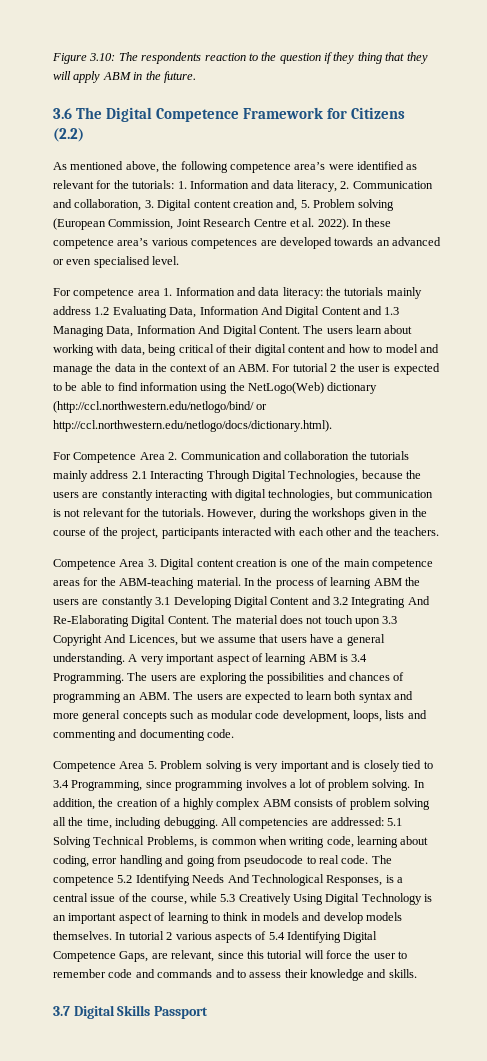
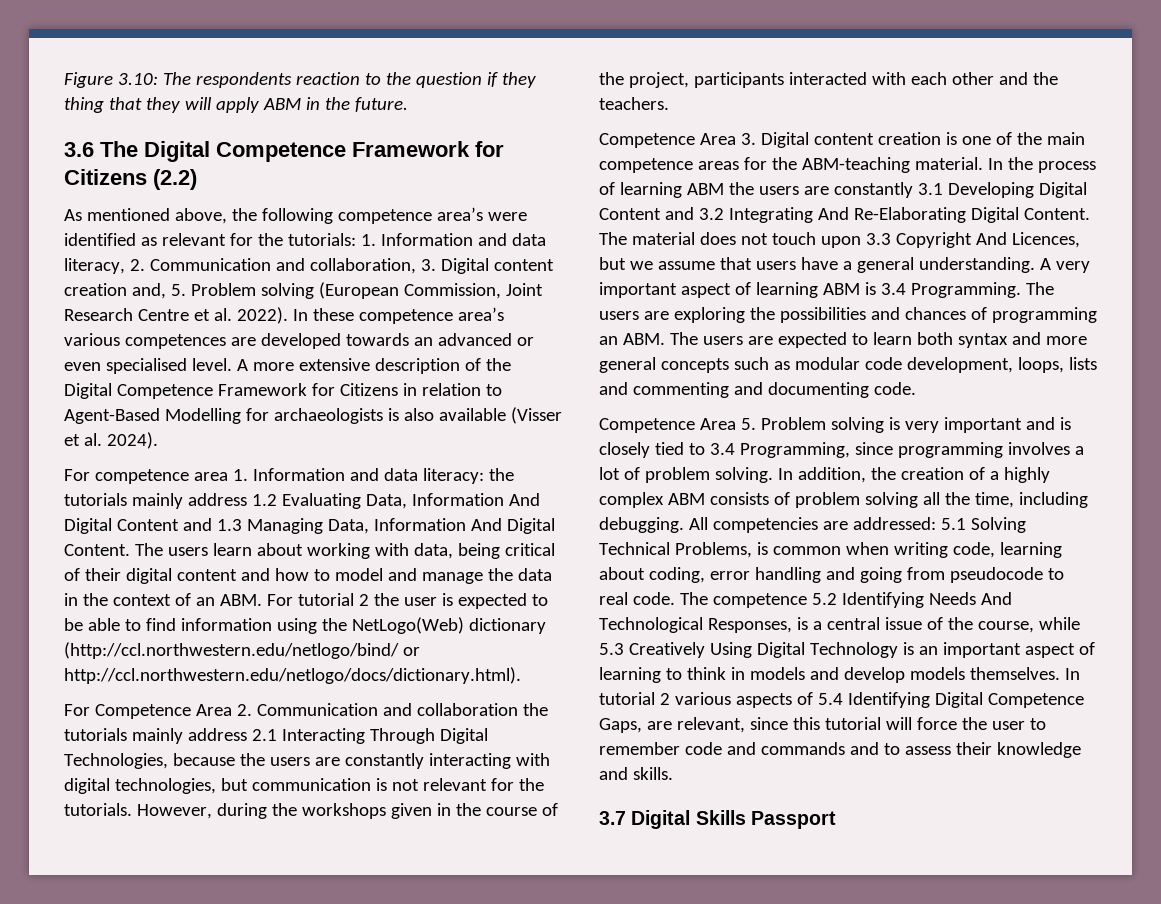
(180, 260) none -> [236,358,511,374] [64,383,502,399] [64,407,562,424] [64,432,158,449] A more extensive description of the Digital Competence Framework for Citizens in relation to Agent-Based Modelling for archaeologists is also available (Visser et al. 2024).

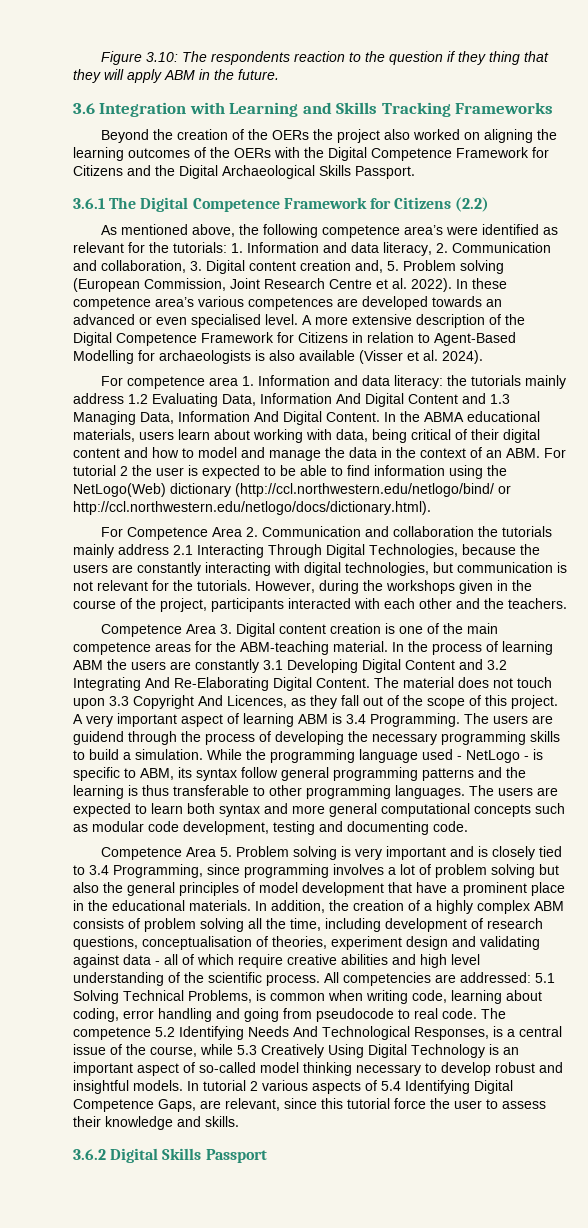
(94, 149) none -> [99,102,554,117] [101,129,558,143] [73,147,549,161] [73,165,415,179] [73,198,105,209] Integration with Learning and Skills Tracking Frameworks // Beyond the creation of the OERs the project also worked on aligning the learning outcomes of the OERs with the Digital Competence Framework for Citizens and the Digital Archaeological Skills Passport. // 3.6.1
[134,543,163,556] The -> [384,411,540,422] [73,429,135,442] In the ABMA educational materials,
[599,257,1035,273] but we assume that users have a general understanding. -> [291,695,558,709] as they fall out of the scope of this project.
[673,307,1097,323] [599,333,665,345] exploring the possibilities and chances of programming an ABM. -> [73,731,560,745] [73,749,543,763] [73,767,526,781] [73,785,465,799] guidend through the process of developing the necessary programming skills to build a simulation. While the programming language used - NetLogo - is specific to ABM, its syntax follow general programming patterns and the learning is thus transferable to other programming languages.
(656, 365) none -> [381,803,470,817] computational
[1017,357,1097,373] [599,382,729,398] loops, lists and commenting -> [273,821,315,835] testing
[714,467,773,483] solving. -> [491,864,559,878] [73,882,565,896] [73,900,251,911] solving but also the general principles of model development that have a prominent place in the educational materials.
[599,517,684,533] debugging. -> [385,918,543,932] [73,936,540,950] [73,954,480,968] [73,972,320,986] development of research questions, conceptualisation of theories, experiment design and validating against data - all of which require creative abilities and high level understanding of the scientific process.
[599,667,1060,683] learning to think in models and develop models themselves. -> [199,1062,563,1076] [73,1080,183,1094] so-called model thinking necessary to develop robust and insightful models.
[885,717,912,730] will -> (390, 1103) none
[599,742,900,755] remember code and commands and to -> (498, 1104) none
[599,811,626,825] 3.7 -> [73,1149,106,1160] 3.6.2

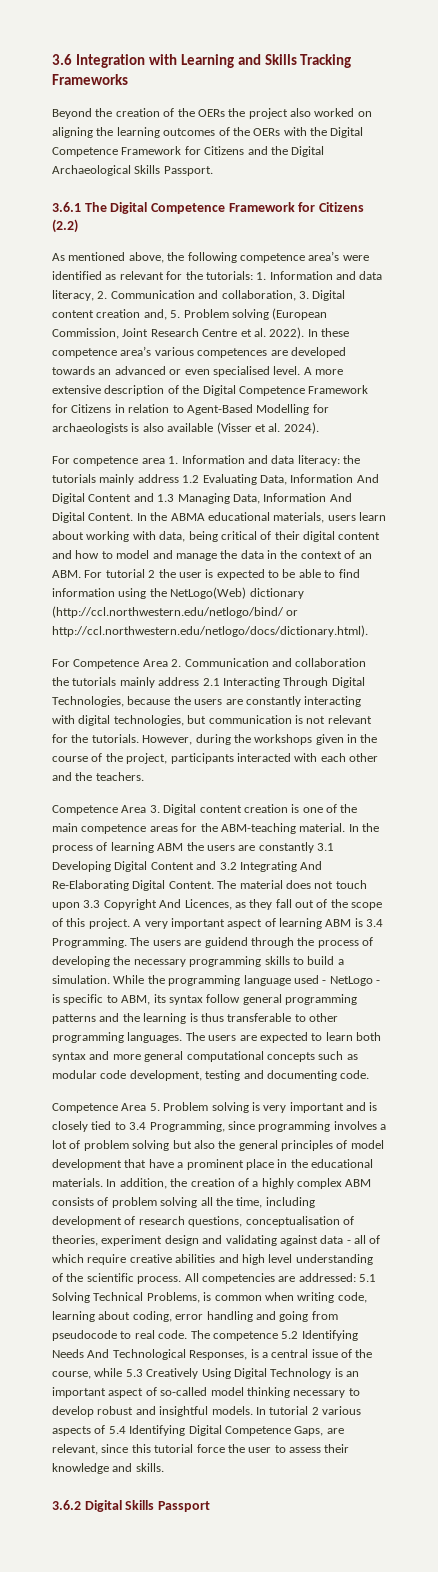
[101,51,550,65] [73,69,279,83] Figure 3.10: The respondents reaction to the question if they thing that they will apply ABM in the future. // -> (52, 59) none

